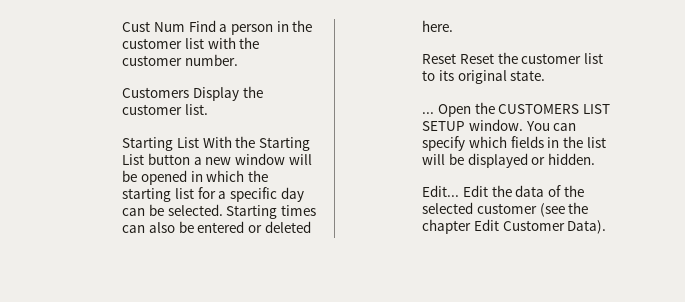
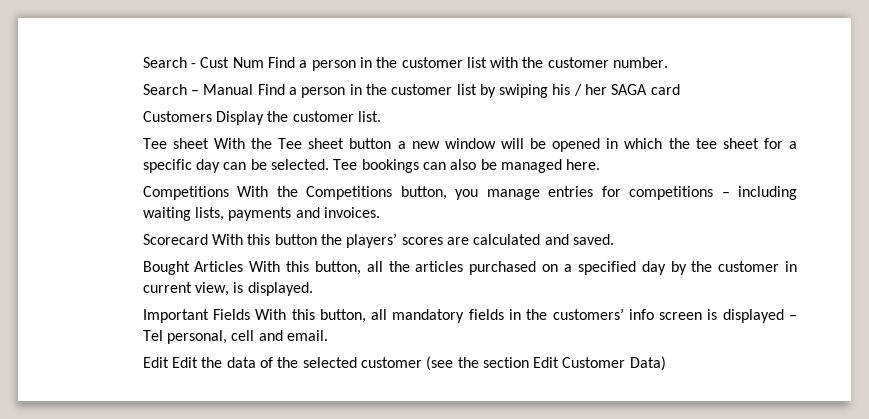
(122, 26) none -> [142,57,196,68] Search -
(239, 60) none -> [142,84,680,98] // Search – Manual Find a person in the customer list by swiping his / her SAGA card
[122,136,311,151] [122,154,145,165] Starting List With the Starting List -> [142,138,345,149] Tee sheet With the Tee sheet
[122,188,195,202] starting list -> [695,138,759,149] tee sheet
[226,205,317,219] Starting times -> [333,159,419,173] Tee bookings
[197,221,311,233] [422,20,454,32] [422,52,604,64] [422,70,546,84] [422,102,611,117] [422,119,577,131] [422,136,606,151] [422,153,596,168] [422,185,460,197] entered or deleted here. // Reset Reset the customer list to its original state. // ... Open the CUSTOMERS LIST SETUP window. You can specify which fields in the list will be displayed or hidden. // Edit... -> [500,159,601,173] [142,186,797,200] [142,207,380,221] [142,233,614,248] [142,261,797,275] [142,282,313,296] [142,308,797,323] [142,330,328,344] [142,357,169,368] managed here. // Competitions With the Competitions button, you manage entries for competitions – including waiting lists, payments and invoices. // Scorecard With this button the players’ scores are calculated and saved. // Bought Articles With this button, all the articles purchased on a specified day by the customer in current view, is displayed. // Important Fields With this button, all mandatory fields in the customers’ info screen is displayed – Tel personal, cell and email. // Edit
[422,219,472,234] chapter -> [482,357,529,368] section
[567,220,607,234] Data). -> [629,356,666,371] Data)

